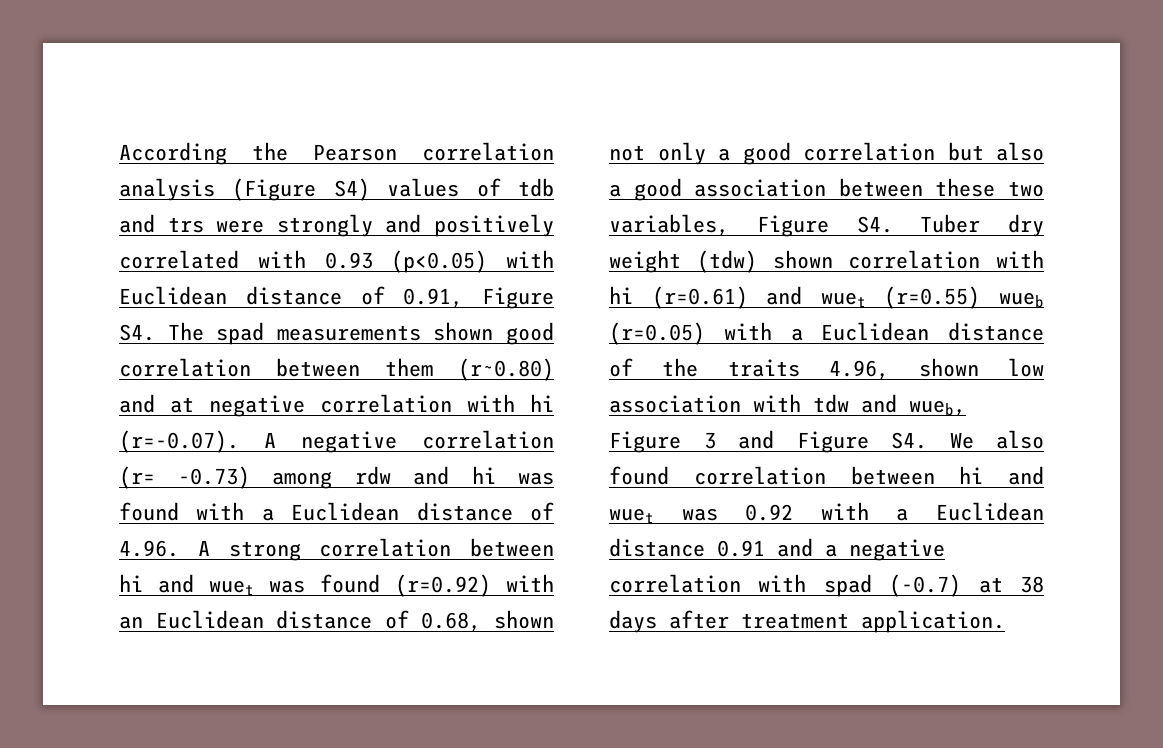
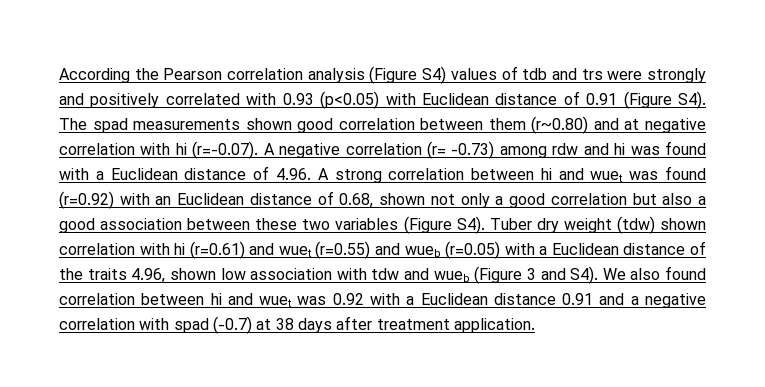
[403,287,554,309] [119,324,155,341] 0.91, Figure S4. -> [586,91,706,109] 0.91 (Figure S4).
[609,214,893,237] variables, Figure S4. -> [335,216,485,234] variables (Figure S4).
(981, 297) none -> [375,243,400,255] and
[909,400,966,416] [609,430,927,453] wueb, Figure 3 and Figure S4. -> [433,266,599,284] wueb (Figure 3 and S4).

